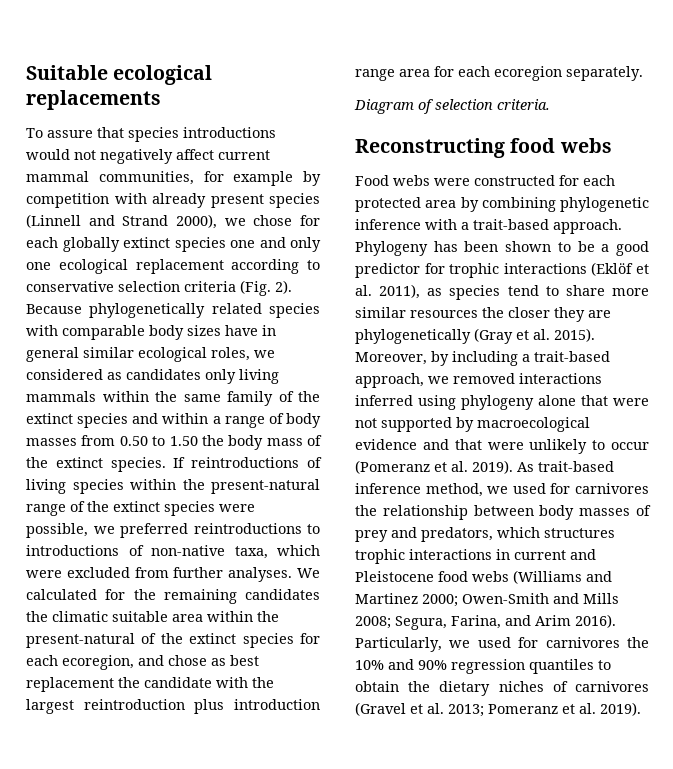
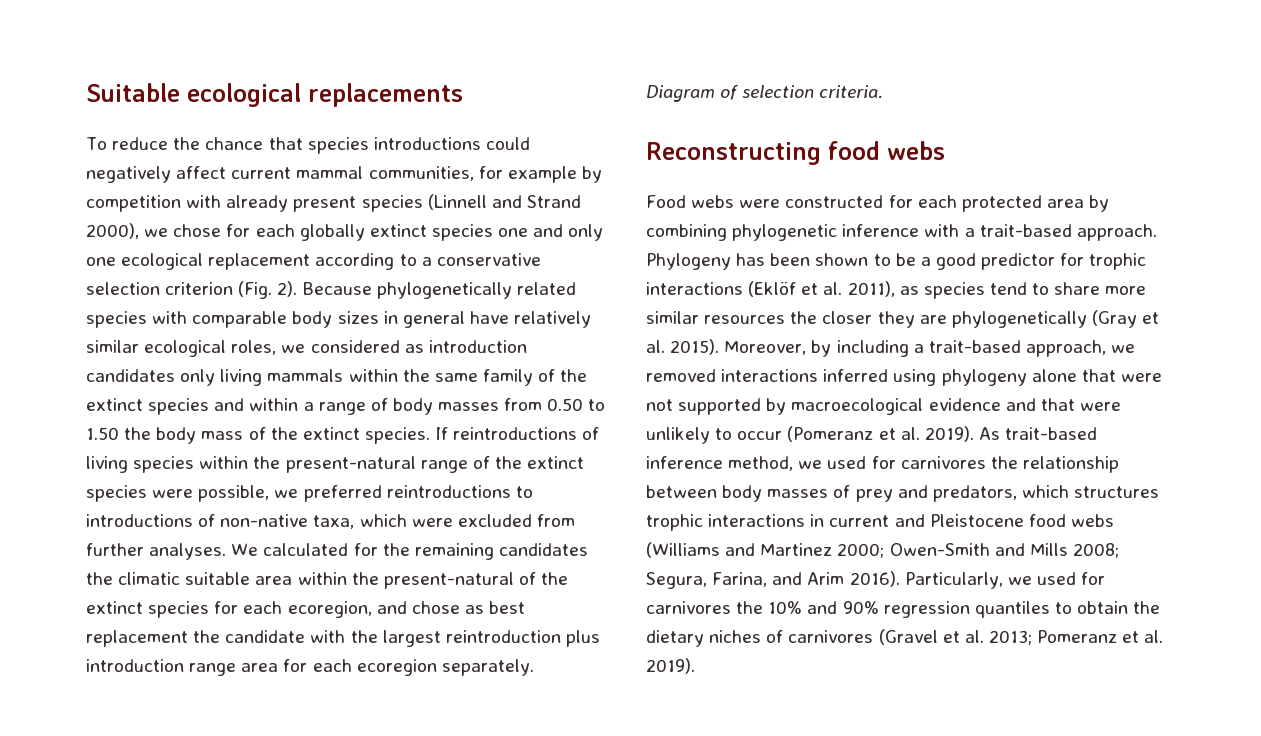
[47,130,93,138] assure -> [112,137,264,150] reduce the chance
[26,149,96,160] would not -> [485,137,530,150] could
(320, 265) none -> [421,257,432,266] a
[184,281,236,292] criteria -> [165,282,234,295] criterion
[225,325,258,336] have -> (379, 317) none
(79, 354) none -> [469,311,592,328] have relatively
(122, 376) none -> [428,340,527,353] introduction

